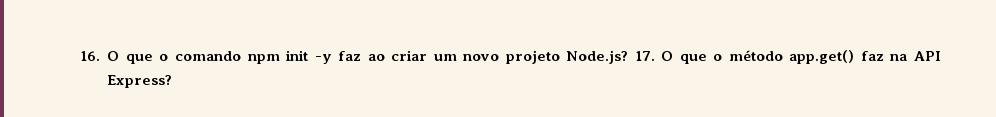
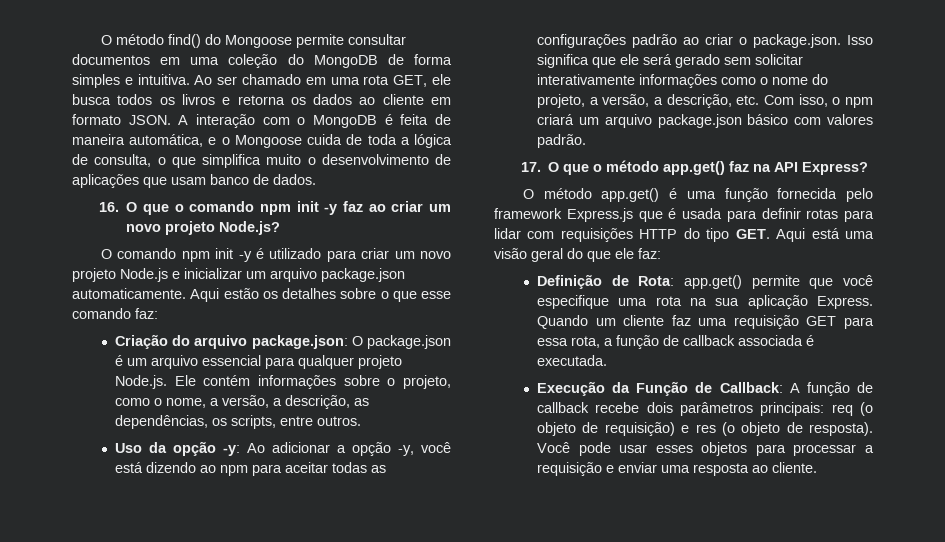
(79, 56) none -> [101,34,407,48] [72,54,452,68] [72,74,452,88] [72,94,452,105] [72,114,452,128] [72,134,453,148] [72,154,451,168] [72,174,316,188] O método find() do Mongoose permite consultar documentos em uma coleção do MongoDB de forma simples e intuitiva. Ao ser chamado em uma rota GET, ele busca todos os livros e retorna os dados ao cliente em formato JSON. A interação com o MongoDB é feita de maneira automática, e o Mongoose cuida de toda a lógica de consulta, o que simplifica muito o desenvolvimento de aplicações que usam banco de dados. //
(629, 57) none -> [101,248,451,262] [72,268,405,282] [72,288,451,302] [72,308,158,319] [115,334,451,349] [115,355,403,369] [115,375,451,389] [115,395,370,409] [115,415,362,429] [115,441,452,456] [115,462,387,476] [537,34,873,48] [537,54,804,68] [537,74,829,88] [537,94,873,108] [537,114,873,128] [537,134,587,148] // O comando npm init -y é utilizado para criar um novo projeto Node.js e inicializar um arquivo package.json automaticamente. Aqui estão os detalhes sobre o que esse comando faz: // Criação do arquivo package.json: O package.json é um arquivo essencial para qualquer projeto Node.js. Ele contém informações sobre o projeto, como o nome, a versão, a descrição, as dependências, os scripts, entre outros. // Uso da opção -y: Ao adicionar a opção -y, você está dizendo ao npm para aceitar todas as configurações padrão ao criar o package.json. Isso significa que ele será gerado sem solicitar interativamente informações como o nome do projeto, a versão, a descrição, etc. Com isso, o npm criará um arquivo package.json básico com valores padrão. //
(173, 81) none -> [523,188,873,202] [494,208,874,222] [494,228,875,242] [494,248,661,262] [537,274,873,289] [537,295,873,309] [537,315,874,329] [537,335,815,349] [537,355,608,366] [537,381,873,396] [537,402,873,416] [537,422,873,436] [537,442,874,456] [537,462,818,476] // O método app.get() é uma função fornecida pelo framework Express.js que é usada para definir rotas para lidar com requisições HTTP do tipo GET. Aqui está uma visão geral do que ele faz: // Definição de Rota: app.get() permite que você especifique uma rota na sua aplicação Express. Quando um cliente faz uma requisição GET para essa rota, a função de callback associada é executada. // Execução da Função de Callback: A função de callback recebe dois parâmetros principais: req (o objeto de requisição) e res (o objeto de resposta). Você pode usar esses objetos para processar a requisição e enviar uma resposta ao cliente.

